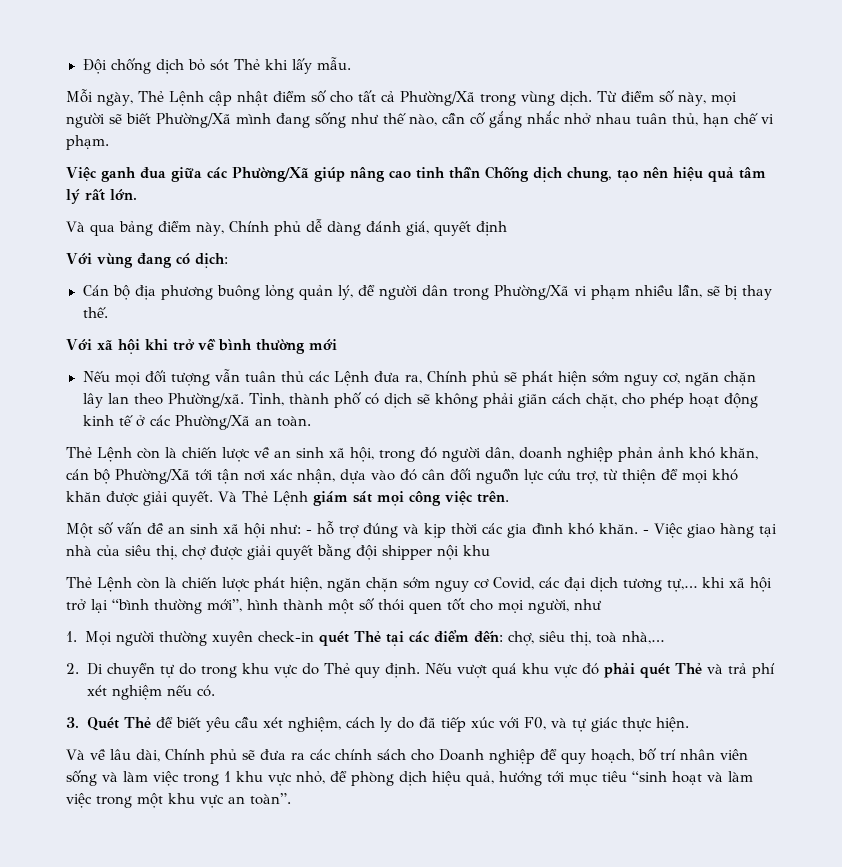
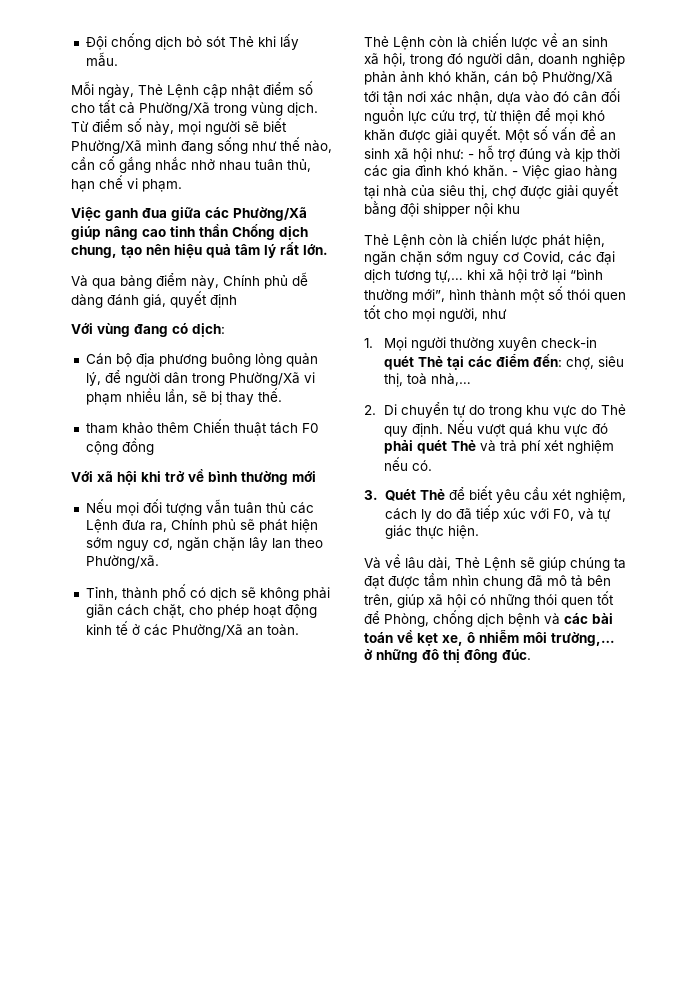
(108, 312) none -> [85,419,319,436] [85,438,154,455] // tham khảo thêm Chiến thuật tách F0 cộng đồng
(244, 400) none -> (159, 562) //
[218,491,509,506] Và Thẻ Lệnh giám sát mọi công việc trên. // -> (501, 134) none
[164,748,748,764] [66,770,753,786] [66,793,291,808] Chính phủ sẽ đưa ra các chính sách cho Doanh nghiệp để quy hoạch, bố trí nhân viên sống và làm việc trong 1 khu vực nhỏ, để phòng dịch hiệu quả, hướng tới mục tiêu “sinh hoạt và làm việc trong một khu vực an toàn”. -> [455,557,626,571] [364,573,611,589] [364,591,614,608] [364,610,613,627] [364,629,615,646] [364,649,531,663] Thẻ Lệnh sẽ giúp chúng ta đạt được tầm nhìn chung đã mô tả bên trên, giúp xã hội có những thói quen tốt để Phòng, chống dịch bệnh và các bài toán về kẹt xe, ô nhiễm môi trường,… ở những đô thị đông đúc.

